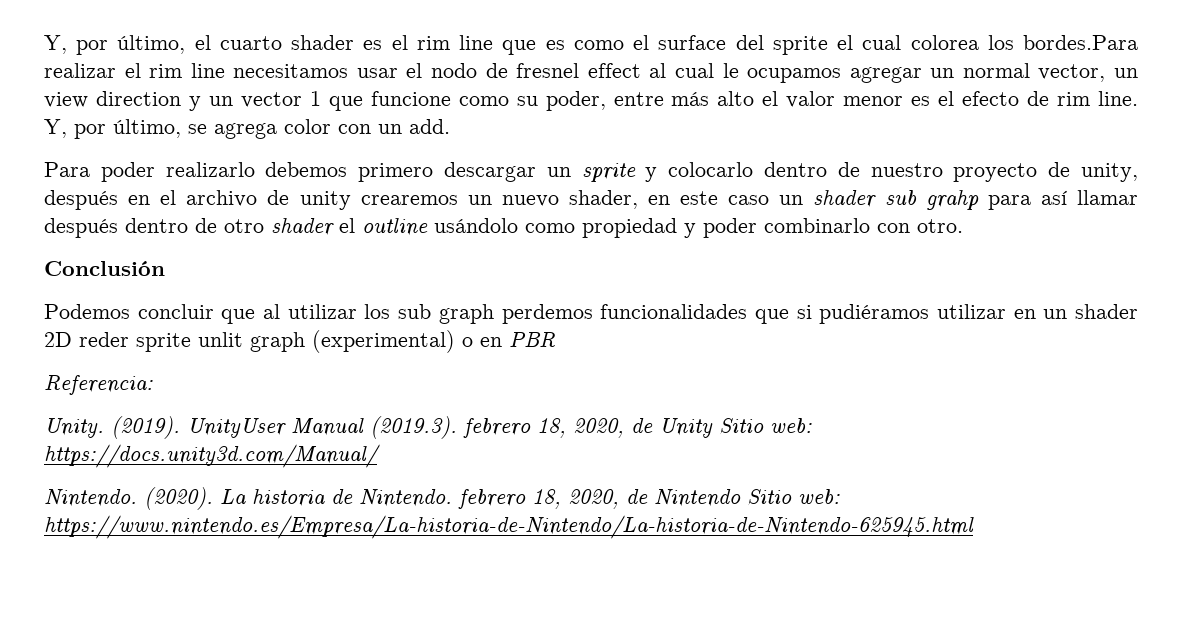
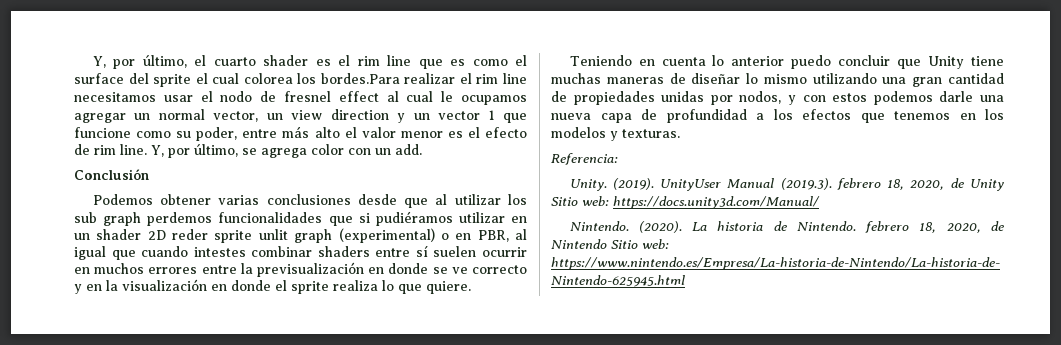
[44,162,1138,182] [44,190,1138,210] [44,218,963,238] [44,261,165,276] [44,304,214,319] Para poder realizarlo debemos primero descargar un sprite y colocarlo dentro de nuestro proyecto de unity, después en el archivo de unity crearemos un nuevo shader, en este caso un shader sub grahp para así llamar después dentro de otro shader el outline usándolo como propiedad y poder combinarlo con otro. // Conclusión // Podemos concluir -> [74,169,149,180] [92,194,397,205] Conclusión // Podemos obtener varias conclusiones desde
[509,332,555,347] PBR -> [477,229,527,242] [74,245,527,260] [74,262,527,277] [74,279,471,294] [569,55,1004,69] [551,73,1004,87] [551,91,1004,105] [551,109,1004,123] [551,127,680,141] PBR, al igual que cuando intestes combinar shaders entre sí suelen ocurrir en muchos errores entre la previsualización en donde se ve correcto y en la visualización en donde el sprite realiza lo que quiere. // Teniendo en cuenta lo anterior puedo concluir que Unity tiene muchas maneras de diseñar lo mismo utilizando una gran cantidad de propiedades unidas por nodos, y con estos podemos darle una nueva capa de profundidad a los efectos que tenemos en los modelos y texturas.

